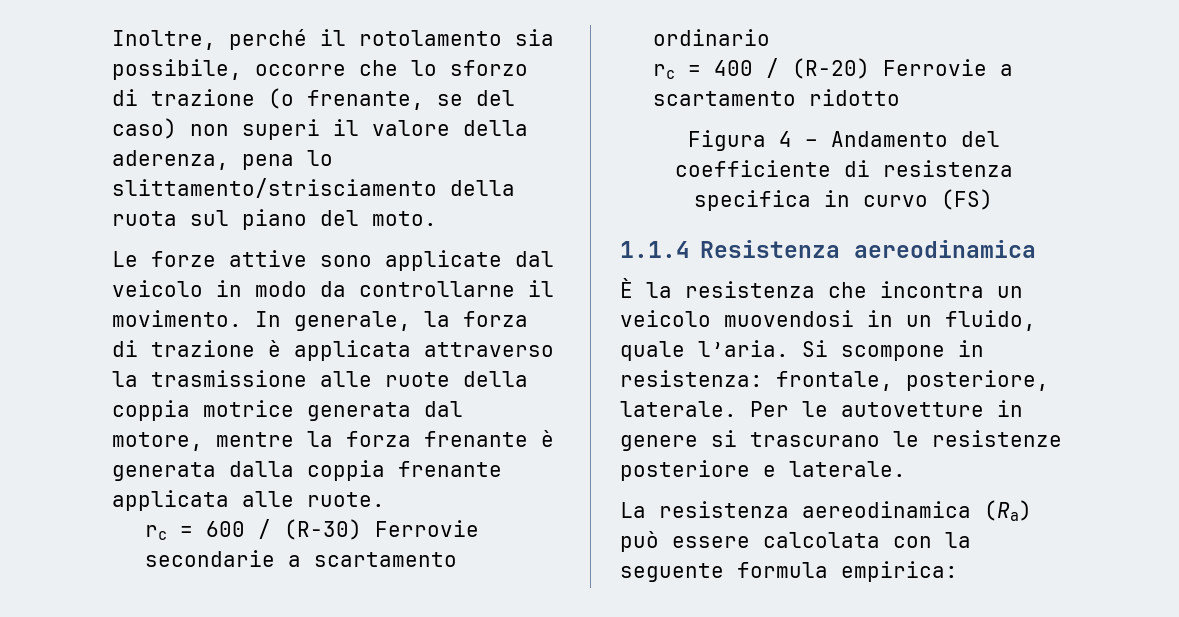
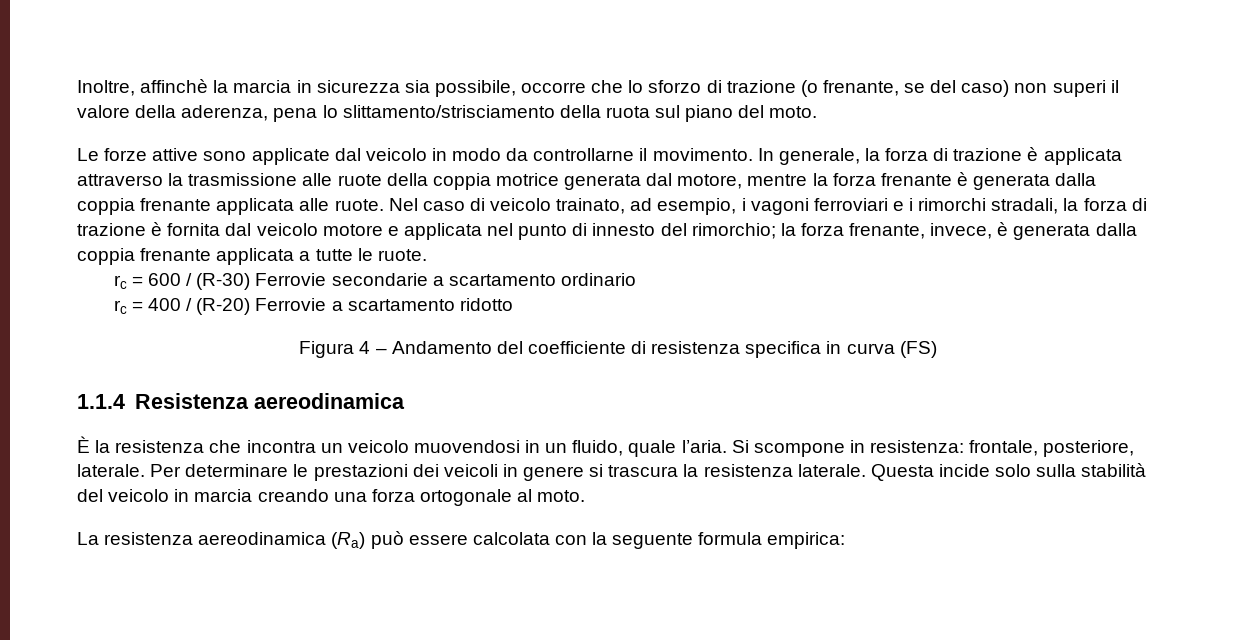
[229,29,502,50] perché il rotolamento -> [140,79,400,93] affinchè la marcia in sicurezza
(385, 499) none -> [388,198,1147,215] [77,222,1137,240] [77,248,427,265] Nel caso di veicolo trainato, ad esempio, i vagoni ferroviari e i rimorchi stradali, la forza di trazione è fornita dal veicolo motore e applicata nel punto di innesto del rimorchio; la forza frenante, invece, è generata dalla coppia frenante applicata a tutte le ruote.
[863,195,928,207] curvo -> [846,343,895,354] curva
[802,400,1023,417] [620,430,1062,451] [620,460,906,481] le autovetture in genere si trascurano le resistenze posteriore e laterale. -> [185,463,1147,481] [77,489,586,506] determinare le prestazioni dei veicoli in genere si trascura la resistenza laterale. Questa incide solo sulla stabilità del veicolo in marcia creando una forza ortogonale al moto.

